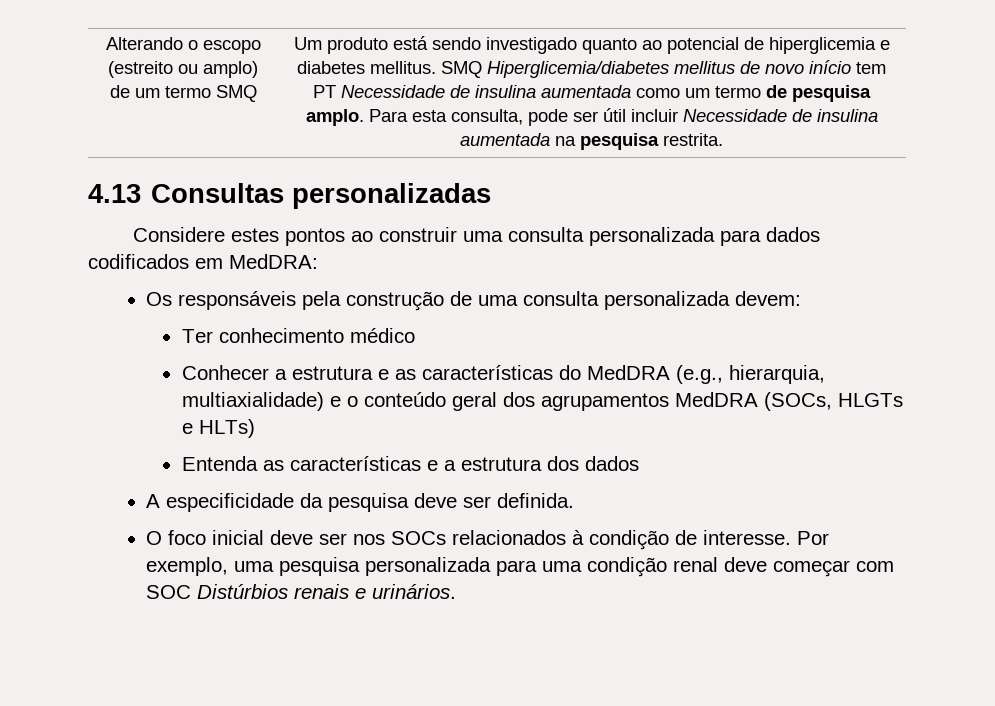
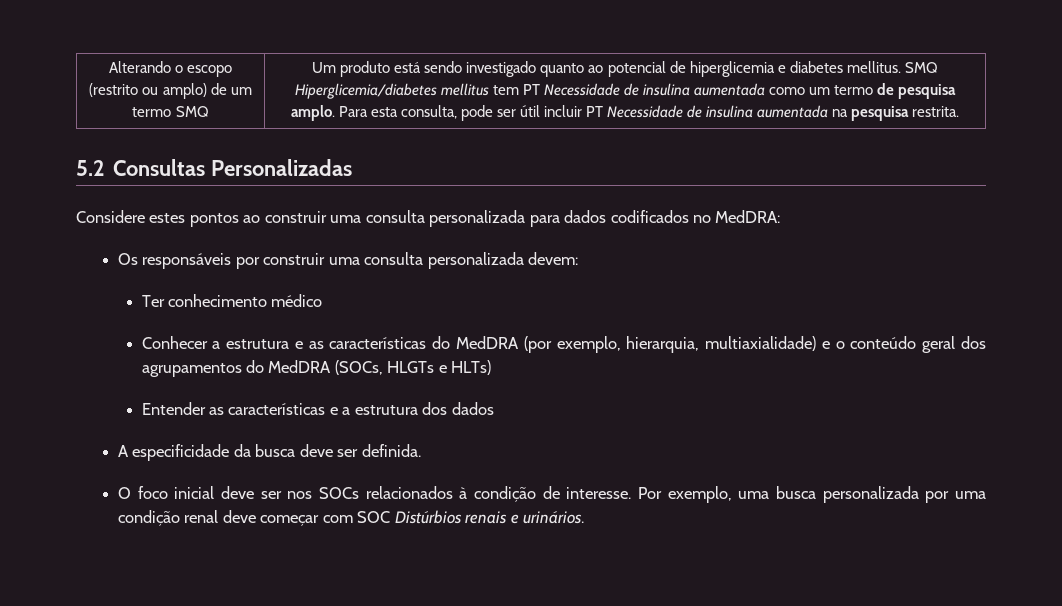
[108,61,173,78] (estreito -> [89,83,139,97] (restrito
[740,60,851,74] de novo início -> (489, 89) none
(678, 115) none -> [586,106,604,117] PT
[88,183,492,209] 4.13 Consultas personalizadas -> [76,159,353,176] 5.2 Consultas Personalizadas
[195,258,223,269] em -> [693,215,712,223] no
[302,291,473,311] pela construção de -> [235,253,326,269] por construir
[675,365,723,384] (e.g., -> [523,336,621,353] (por exemplo,
(669, 402) none -> [246,360,265,373] do
[181,456,258,471] Entenda -> [141,402,206,415] Entender
[328,493,410,512] pesquisa -> [255,444,296,457] busca
[279,557,538,576] pesquisa personalizada para -> [775,486,950,503] busca personalizada por

